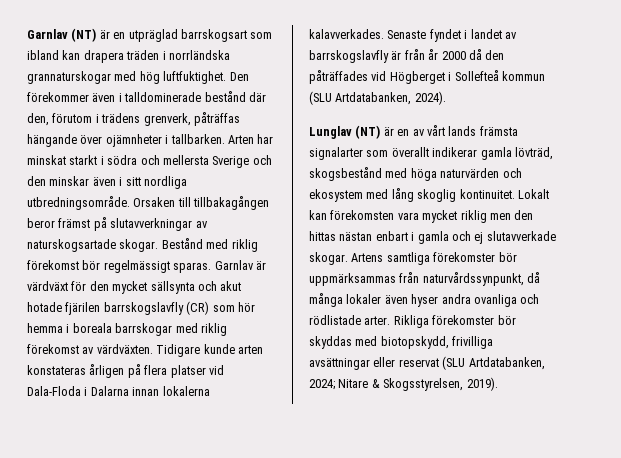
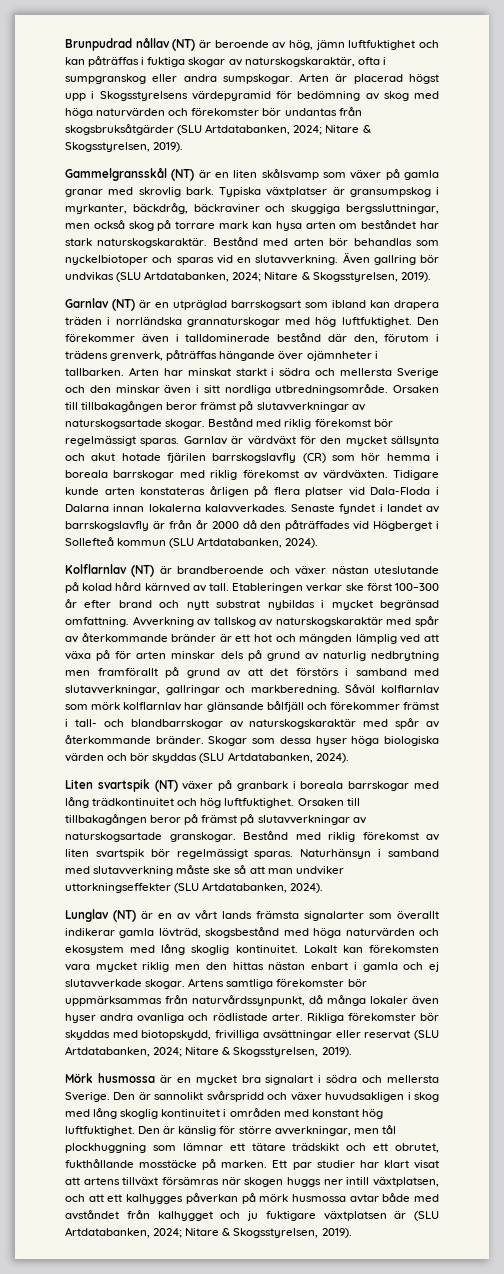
(27, 34) none -> [65,37,439,51] [65,56,386,67] [65,73,439,84] [65,91,439,101] [65,107,362,118] [65,124,371,135] [65,142,184,152] [65,167,439,181] [65,187,439,197] [65,203,439,214] [65,220,439,231] [65,237,439,248] [65,252,439,265] [65,271,431,282] Brunpudrad nållav (NT) är beroende av hög, jämn luftfuktighet och kan påträffas i fuktiga skogar av naturskogskaraktär, ofta i sumpgranskog eller andra sumpskogar. Arten är placerad högst upp i Skogsstyrelsens värdepyramid för bedömning av skog med höga naturvärden och förekomster bör undantas från skogsbruksåtgärder (SLU Artdatabanken, 2024; Nitare & Skogsstyrelsen, 2019). // Gammelgransskål (NT) är en liten skålsvamp som växer på gamla granar med skrovlig bark. Typiska växtplatser är gransumpskog i myrkanter, bäckdråg, bäckraviner och skuggiga bergssluttningar, men också skog på torrare mark kan hysa arten om beståndet har stark naturskogskaraktär. Bestånd med arten bör behandlas som nyckelbiotoper och sparas vid en slutavverkning. Även gallring bör undvikas (SLU Artdatabanken, 2024; Nitare & Skogsstyrelsen, 2019). //
(446, 98) none -> [65,564,439,577] [65,582,439,593] [65,599,439,610] [65,616,439,627] [65,633,439,644] [65,650,439,661] [65,667,439,678] [65,684,439,695] [65,701,439,712] [65,718,439,729] [65,735,440,746] [65,752,349,763] [65,779,439,792] [65,797,360,808] [65,814,366,825] [65,831,439,842] [65,849,439,859] [65,865,344,876] [65,882,324,893] // Kolflarnlav (NT) är brandberoende och växer nästan uteslutande på kolad hård kärnved av tall. Etableringen verkar ske först 100–300 år efter brand och nytt substrat nybildas i mycket begränsad omfattning. Avverkning av tallskog av naturskogskaraktär med spår av återkommande bränder är ett hot och mängden lämplig ved att växa på för arten minskar dels på grund av naturlig nedbrytning men framförallt på grund av att det förstörs i samband med slutavverkningar, gallringar och markberedning. Såväl kolflarnlav som mörk kolflarnlav har glänsande bålfjäll och förekommer främst i tall- och blandbarrskogar av naturskogskaraktär med spår av återkommande bränder. Skogar som dessa hyser höga biologiska värden och bör skyddas (SLU Artdatabanken, 2024). // Liten svartspik (NT) växer på granbark i boreala barrskogar med lång trädkontinuitet och hög luftfuktighet. Orsaken till tillbakagången beror på främst på slutavverkningar av naturskogsartade granskogar. Bestånd med riklig förekomst av liten svartspik bör regelmässigt sparas. Naturhänsyn i samband med slutavverkning måste ske så att man undviker uttorkningseffekter (SLU Artdatabanken, 2024).
(498, 384) none -> [65,1073,439,1085] [65,1091,440,1102] [65,1108,383,1119] [65,1125,396,1136] [65,1143,439,1153] [65,1159,439,1170] [65,1177,439,1187] [65,1193,439,1204] [65,1210,439,1221] [65,1227,352,1238] // Mörk husmossa är en mycket bra signalart i södra och mellersta Sverige. Den är sannolikt svårspridd och växer huvudsakligen i skog med lång skoglig kontinuitet i områden med konstant hög luftfuktighet. Den är känslig för större avverkningar, men tål plockhuggning som lämnar ett tätare trädskikt och ett obrutet, fukthållande mosstäcke på marken. Ett par studier har klart visat att artens tillväxt försämras när skogen huggs ner intill växtplatsen, och att ett kalhygges påverkan på mörk husmossa avtar både med avståndet från kalhygget och ju fuktigare växtplatsen är (SLU Artdatabanken, 2024; Nitare & Skogsstyrelsen, 2019).

